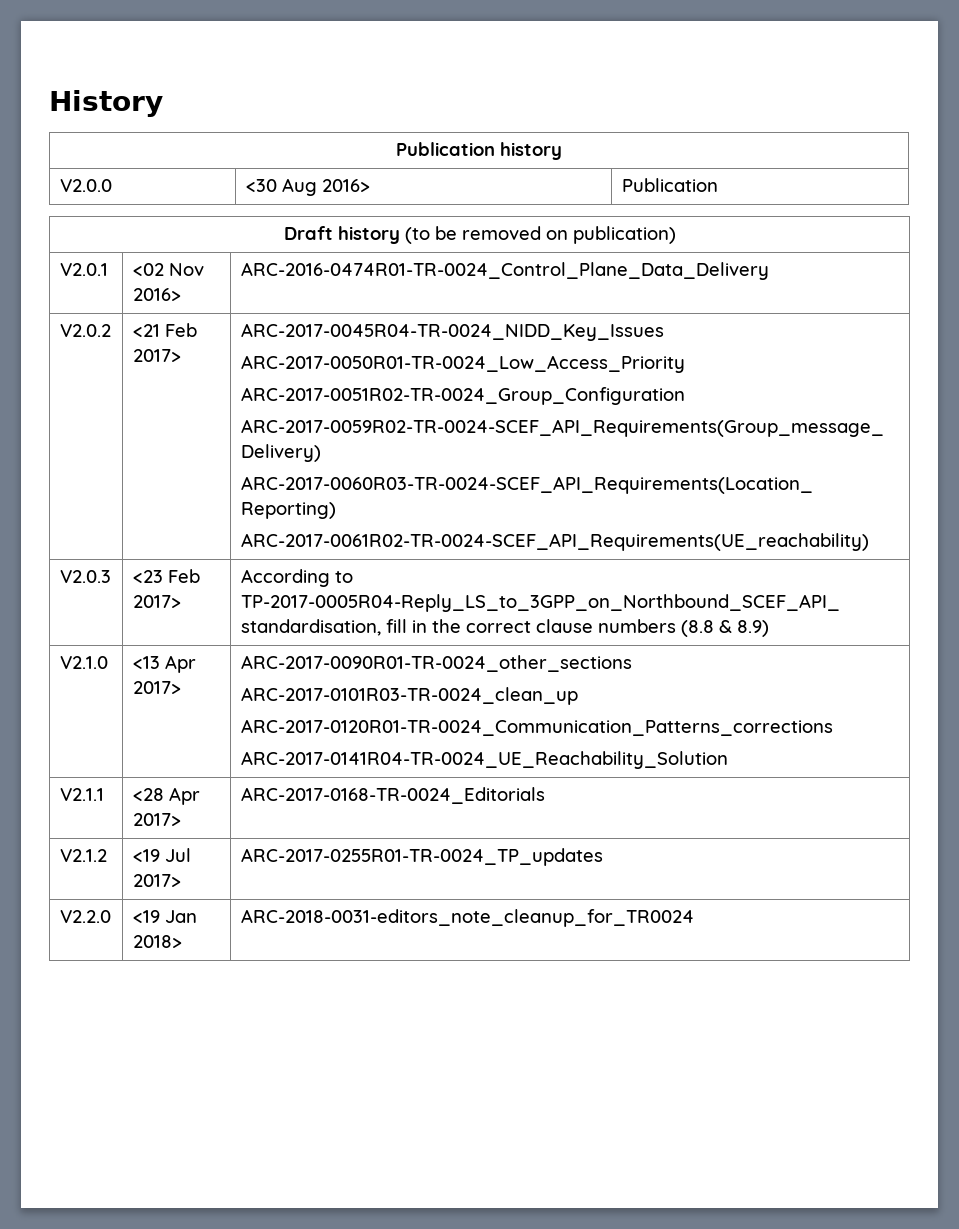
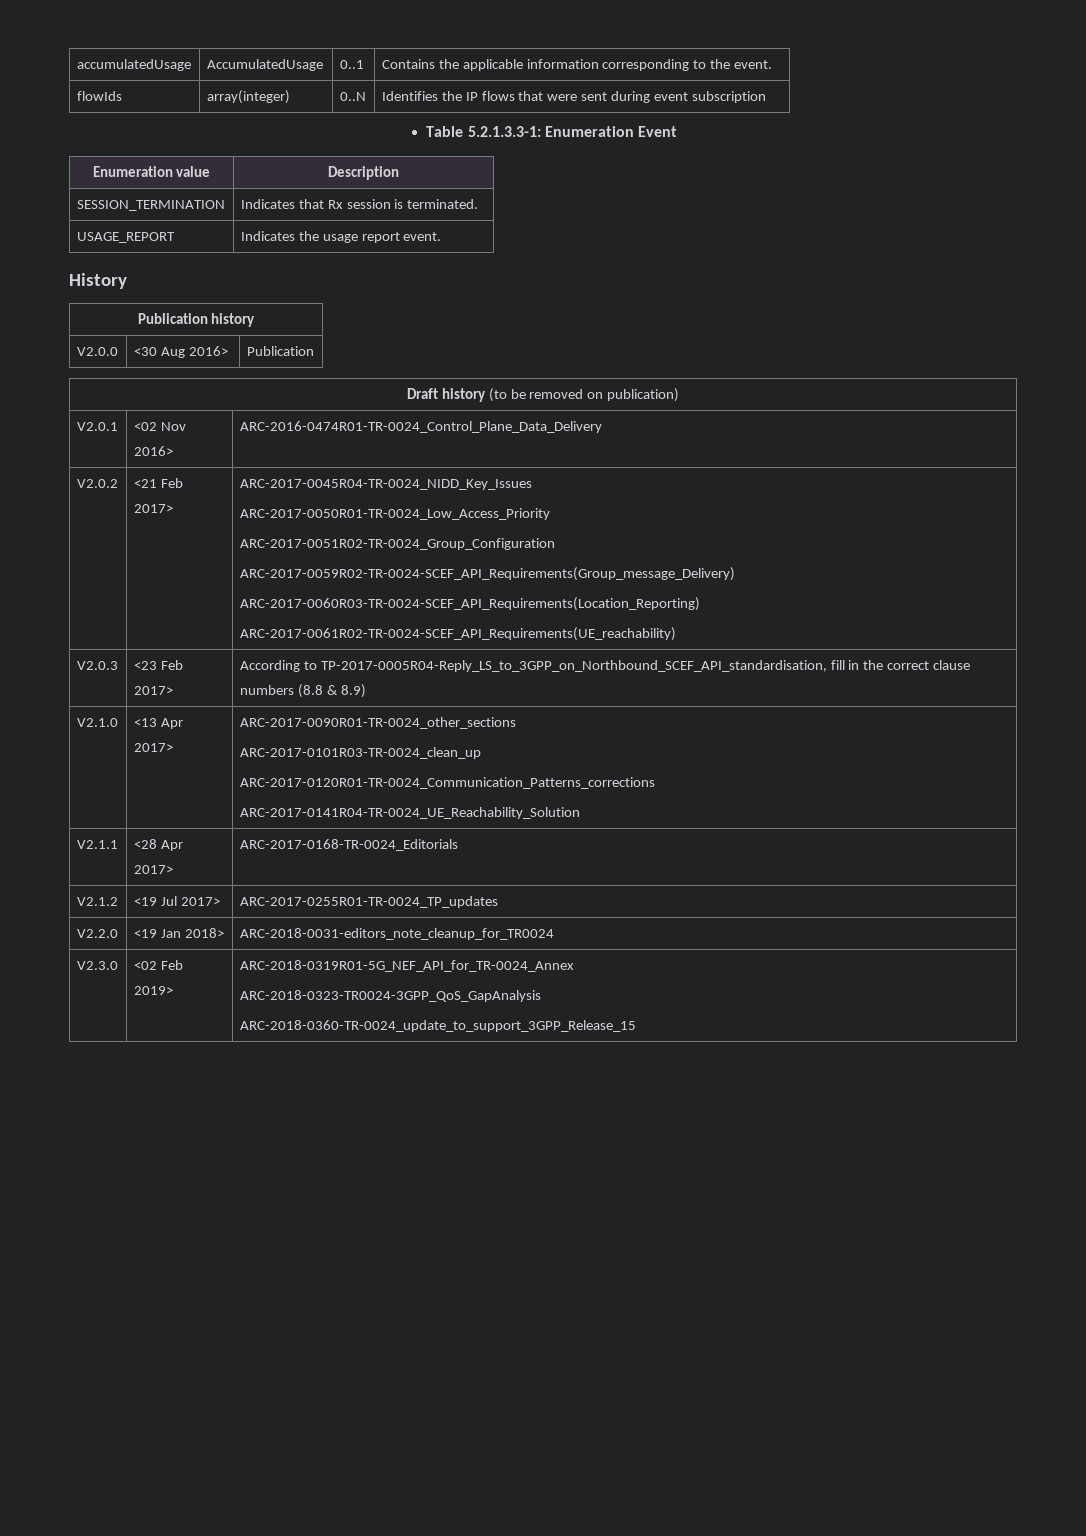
(49, 103) none -> [76,59,191,71] [206,59,323,71] [339,60,364,69] [381,59,773,71] [76,91,122,101] [206,90,290,104] [339,92,366,101] [381,91,766,103] [426,126,678,137] [92,166,211,177] [328,166,399,180] [76,200,225,211] [240,199,479,209] [76,232,175,243] [240,231,442,243] accumulatedUsage | AccumulatedUsage | 0..1 | Contains the applicable information corresponding to the event. // flowIds | array(integer) | 0..N | Identifies the IP flows that were sent during event subscription // Table 5.2.1.3.3-1: Enumeration Event // Enumeration value | Description // SESSION_TERMINATION | Indicates that Rx session is terminated. // USAGE_REPORT | Indicates the usage report event. //
(694, 918) none -> [76,961,118,970] [133,960,183,970] [133,986,173,995] [239,960,574,972] [239,990,541,1002] [239,1020,636,1032] // V2.3.0 | <02 Feb 2019> | ARC-2018-0319R01-5G_NEF_API_for_TR-0024_Annex // ARC-2018-0323-TR0024-3GPP_QoS_GapAnalysis // ARC-2018-0360-TR-0024_update_to_support_3GPP_Release_15

